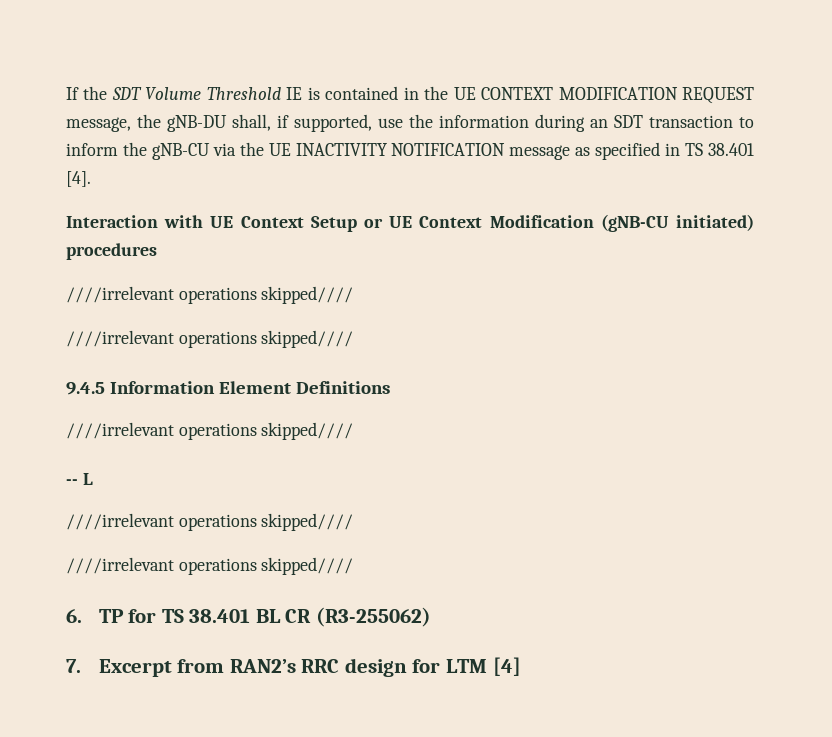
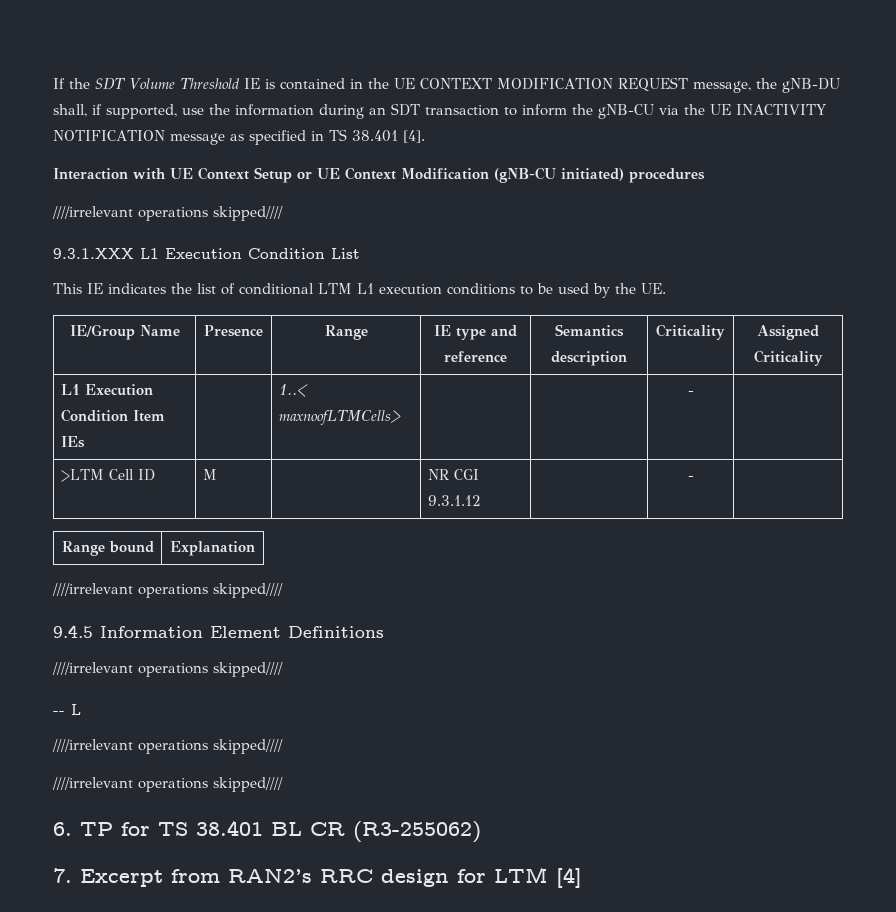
(354, 295) none -> [53,248,360,259] [53,283,666,298] [69,324,180,340] [204,325,263,337] [324,325,368,340] [434,325,517,340] [444,351,507,362] [555,324,624,337] [551,351,627,366] [656,324,725,340] [757,325,819,340] [753,350,823,366] [60,384,153,396] [60,409,165,422] [60,436,85,448] [278,384,308,397] [278,410,401,425] [687,390,694,395] [60,469,155,482] [202,469,217,480] [427,469,479,480] [427,495,481,506] [687,475,694,480] [61,541,154,556] [170,541,255,556] // 9.3.1.XXX L1 Execution Condition List // This IE indicates the list of conditional LTM L1 execution conditions to be used by the UE. // IE/Group Name | Presence | Range | IE type and reference | Semantics description | Criticality | Assigned Criticality // L1 Execution Condition Item IEs | | 1..< maxnoofLTMCells> | | | - | // >LTM Cell ID | M | | NR CGI 9.3.1.12 | | - | // Range bound | Explanation

